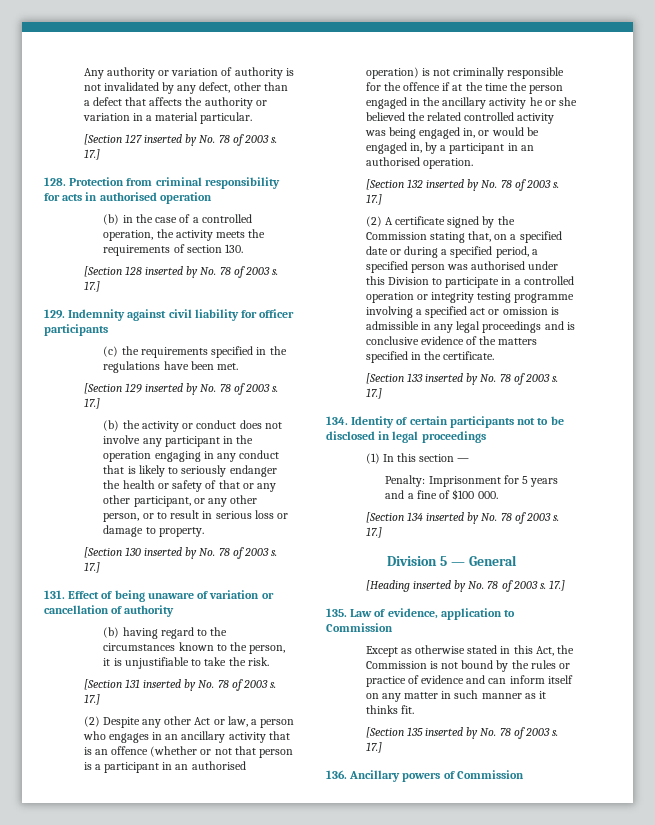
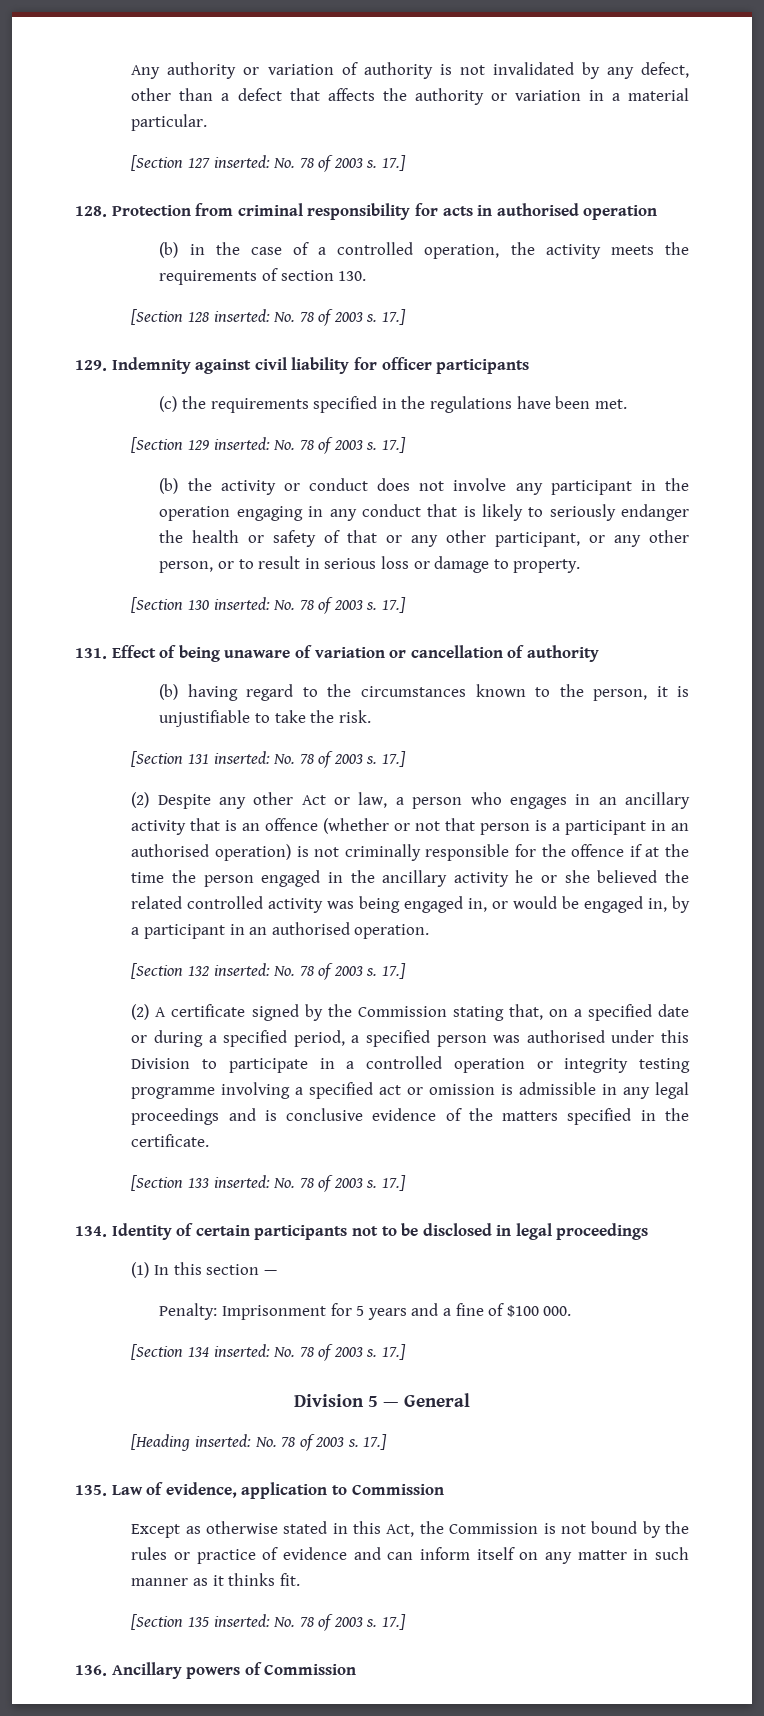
[144,134,198,146] inserted by -> [213,155,270,168] inserted:
[145,266,199,278] inserted by -> [213,309,270,322] inserted:
[145,383,199,395] inserted by -> [213,437,270,450] inserted:
[144,547,198,559] inserted by -> [213,597,270,610] inserted:
[143,679,197,691] inserted by -> [213,751,270,764] inserted:
[426,179,480,191] inserted by -> [213,963,270,976] inserted:
[425,373,479,385] inserted by -> [213,1175,270,1188] inserted:
[426,512,480,524] inserted by -> [213,1344,270,1357] inserted:
[412,580,467,592] inserted by -> [194,1434,251,1447] inserted:
[425,727,479,739] inserted by -> [213,1614,270,1627] inserted:

